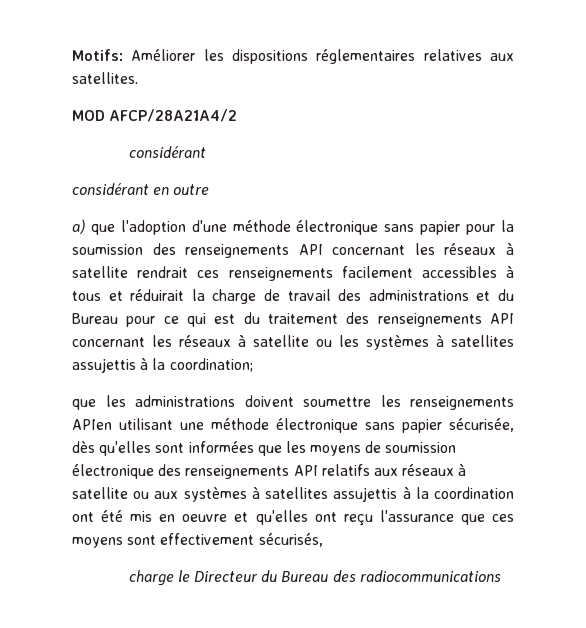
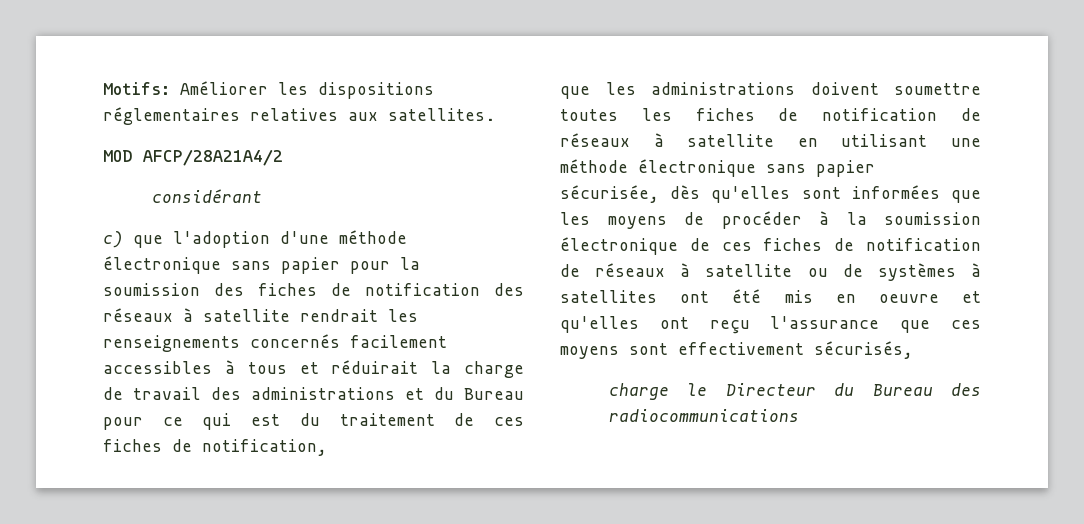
[72,183,210,195] [72,219,85,234] considérant en outre // a) -> [103,231,123,248] c)
[185,243,435,258] renseignements API concernant les -> [258,283,524,296] fiches de notification des
[197,267,333,281] ces renseignements -> [388,309,418,322] [103,334,340,352] les renseignements concernés
[346,312,514,327] [72,334,514,350] [72,357,253,373] des renseignements API concernant les réseaux à satellite ou les systèmes à satellites assujettis à la coordination; -> [454,413,524,426] [103,439,327,456] de ces fiches de notification,
[380,395,514,410] [72,419,112,430] les renseignements APIen -> [560,108,981,121] [560,133,818,147] toutes les fiches de notification de réseaux à satellite en
[385,442,457,453] [72,463,467,479] [72,486,514,502] soumission électronique des renseignements API relatifs aux réseaux à satellite ou aux systèmes à satellites assujettis à la coordination -> [721,211,981,229] [560,237,981,255] [560,263,981,281] [560,290,657,303] procéder à la soumission électronique de ces fiches de notification de réseaux à satellite ou de systèmes à satellites

